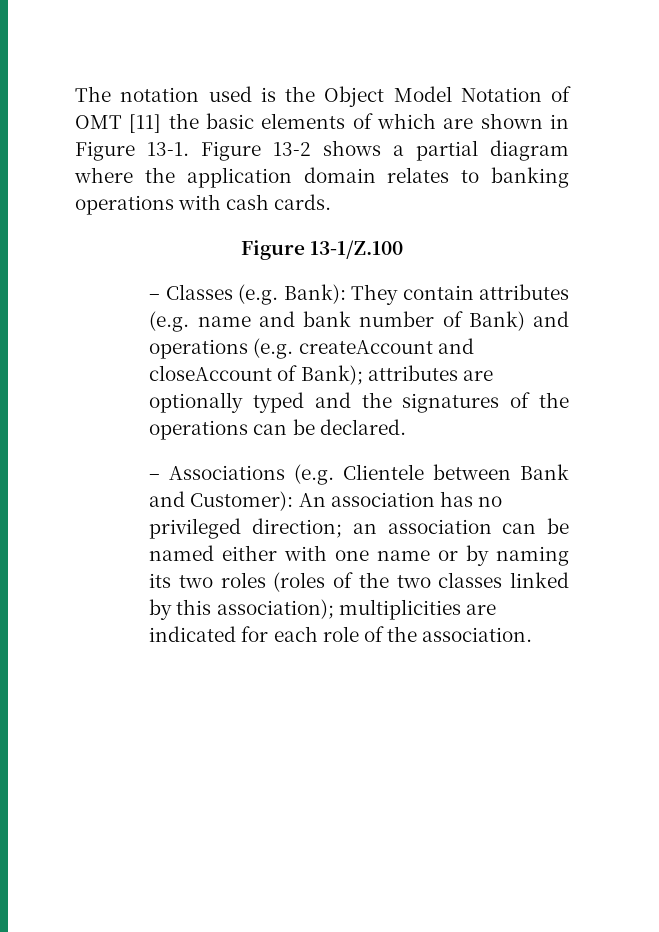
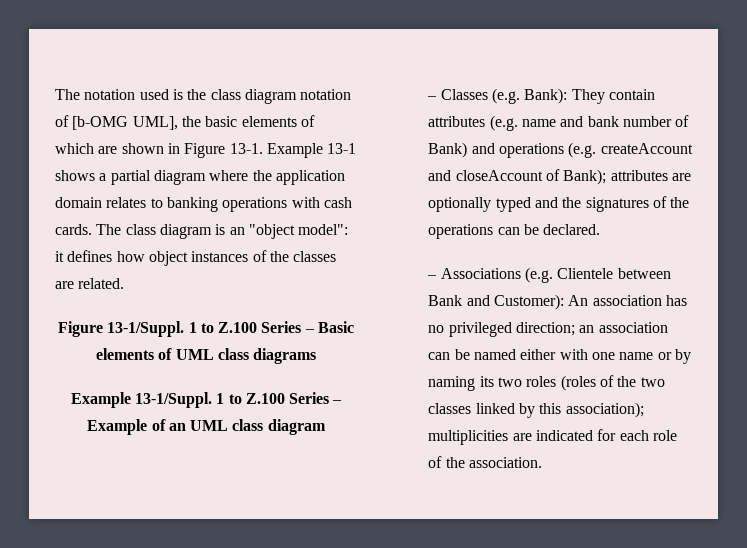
[324,86,571,107] [75,114,162,133] Object Model Notation of OMT [11] -> [210,89,352,104] [55,115,178,130] class diagram notation of [b-OMG UML],
[201,141,311,161] Figure 13-2 -> [266,143,357,158] Example 13-1
[240,240,404,260] // Figure 13-1/Z.100 -> [96,224,349,239] [55,250,337,266] [55,278,125,289] [57,321,355,337] [95,348,317,364] [70,392,343,408] [87,419,326,435] The class diagram is an "object model": it defines how object instances of the classes are related. // Figure 13-1/Suppl. 1 to Z.100 Series – Basic elements of UML class diagrams // Example 13-1/Suppl. 1 to Z.100 Series – Example of an UML class diagram

